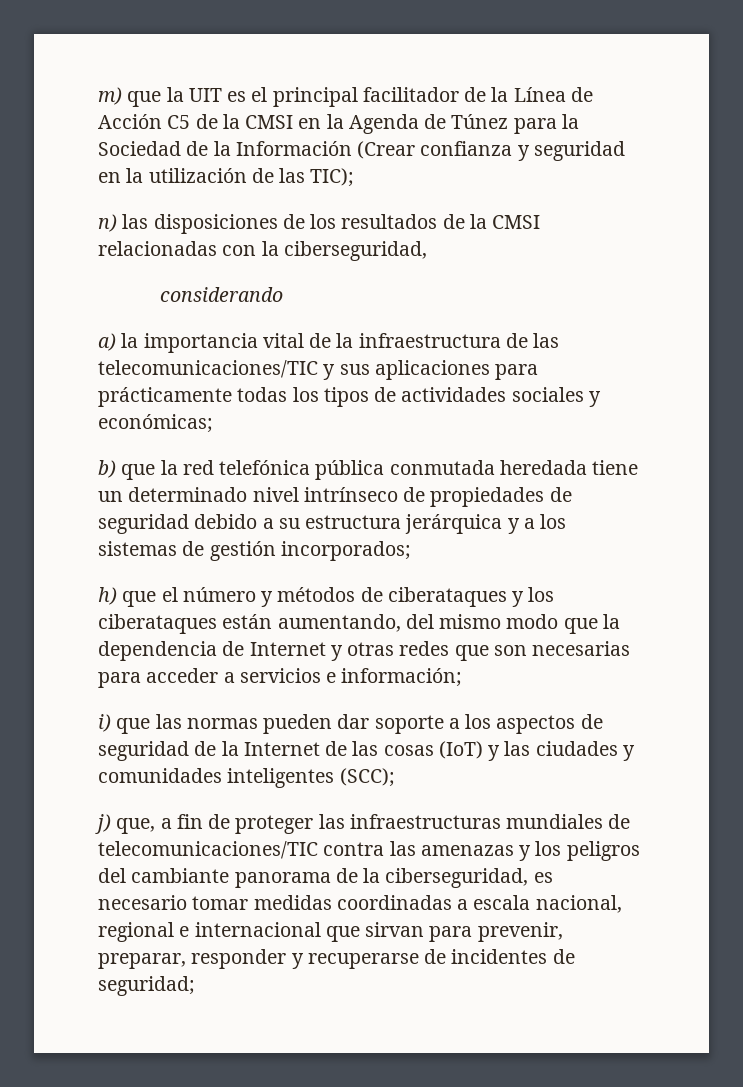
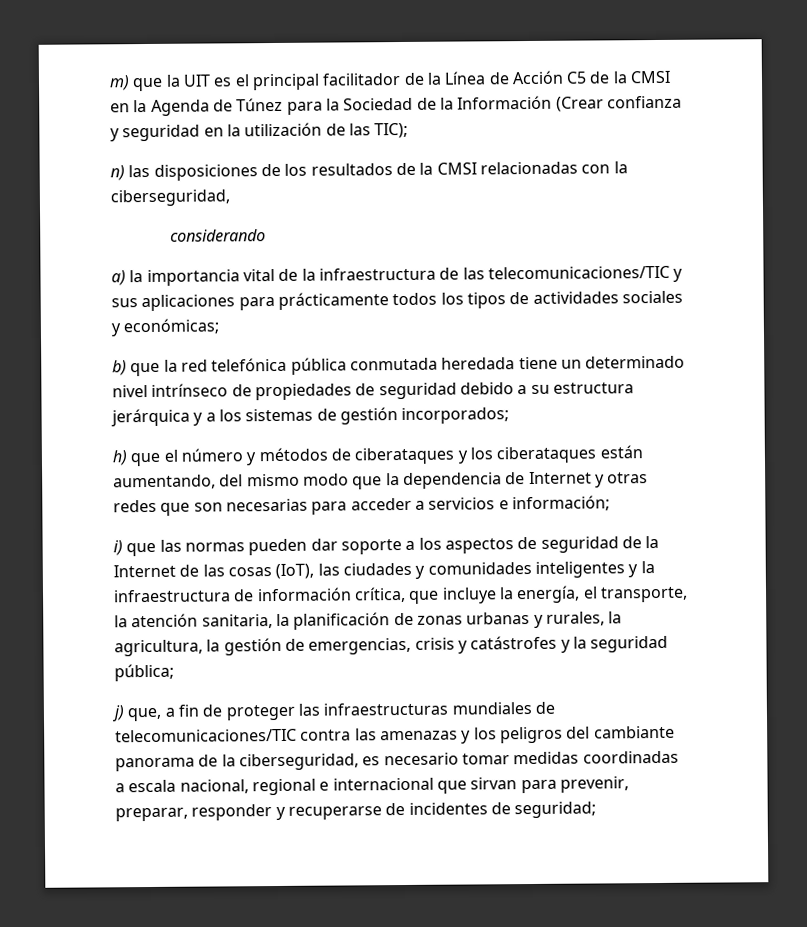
[237,387,288,402] todas -> [392,292,438,306] todos
[438,741,501,761] (IoT) y -> [275,563,315,580] (IoT),
[339,768,395,787] (SCC); -> [628,561,655,578] [113,585,688,604] [114,611,623,630] [114,635,669,657] [114,663,174,682] y la infraestructura de información crítica, que incluye la energía, el transporte, la atención sanitaria, la planificación de zonas urbanas y rurales, la agricultura, la gestión de emergencias, crisis y catástrofes y la seguridad pública;

